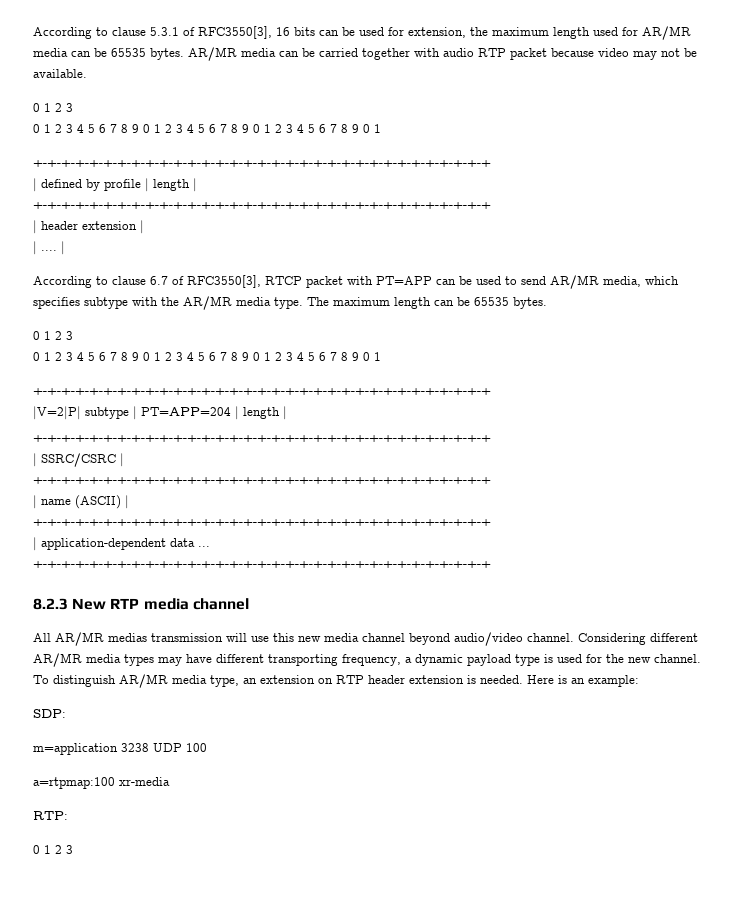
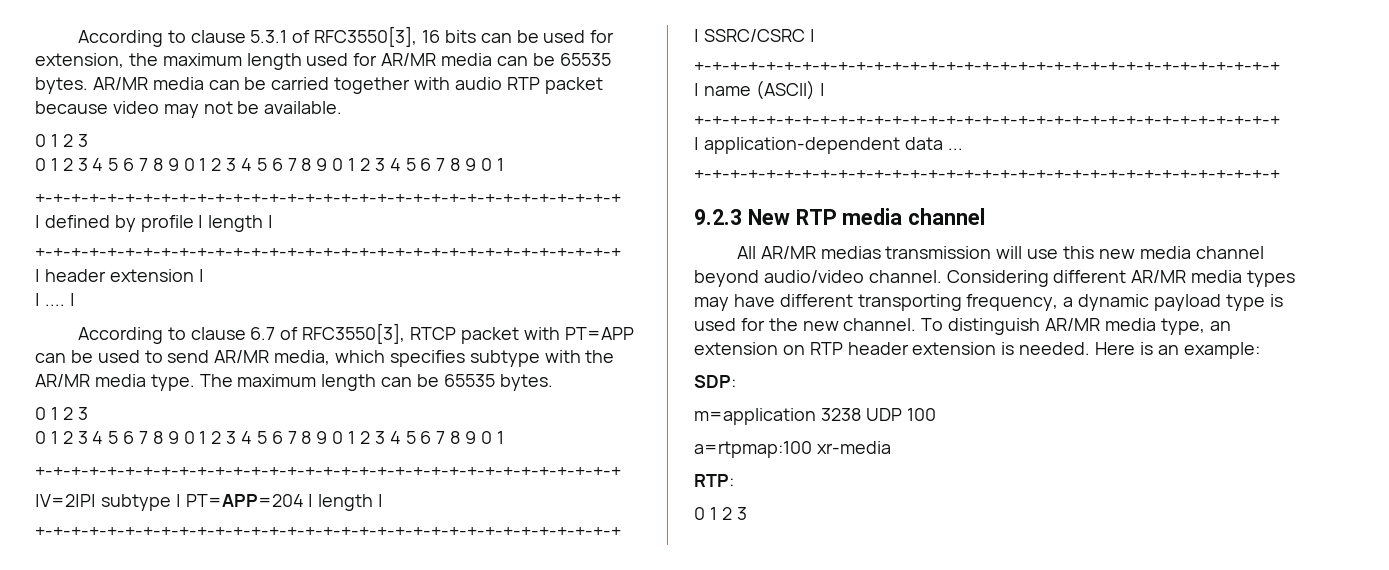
[33,598,68,610] 8.2.3 -> [694,209,742,225] 9.2.3

